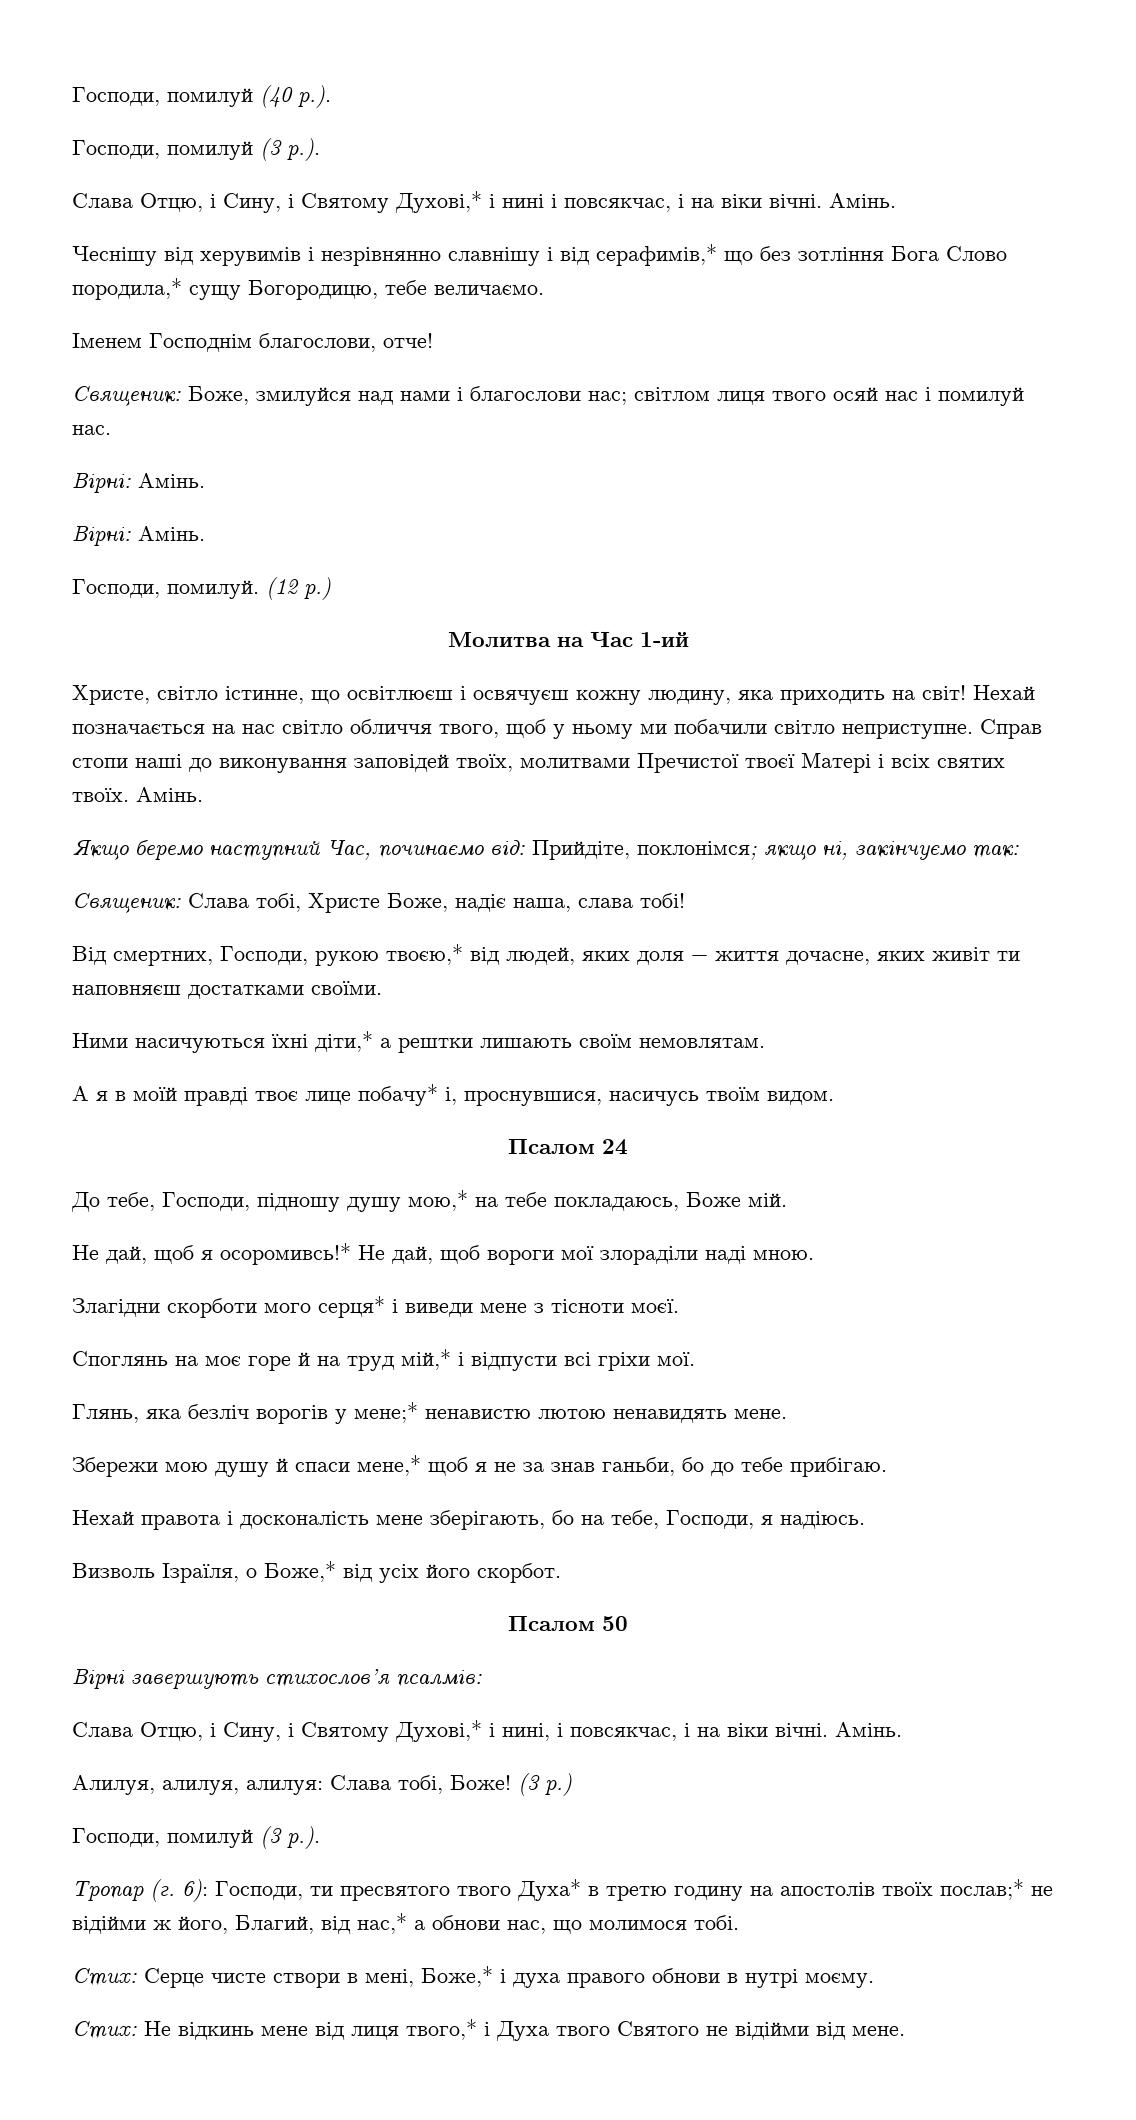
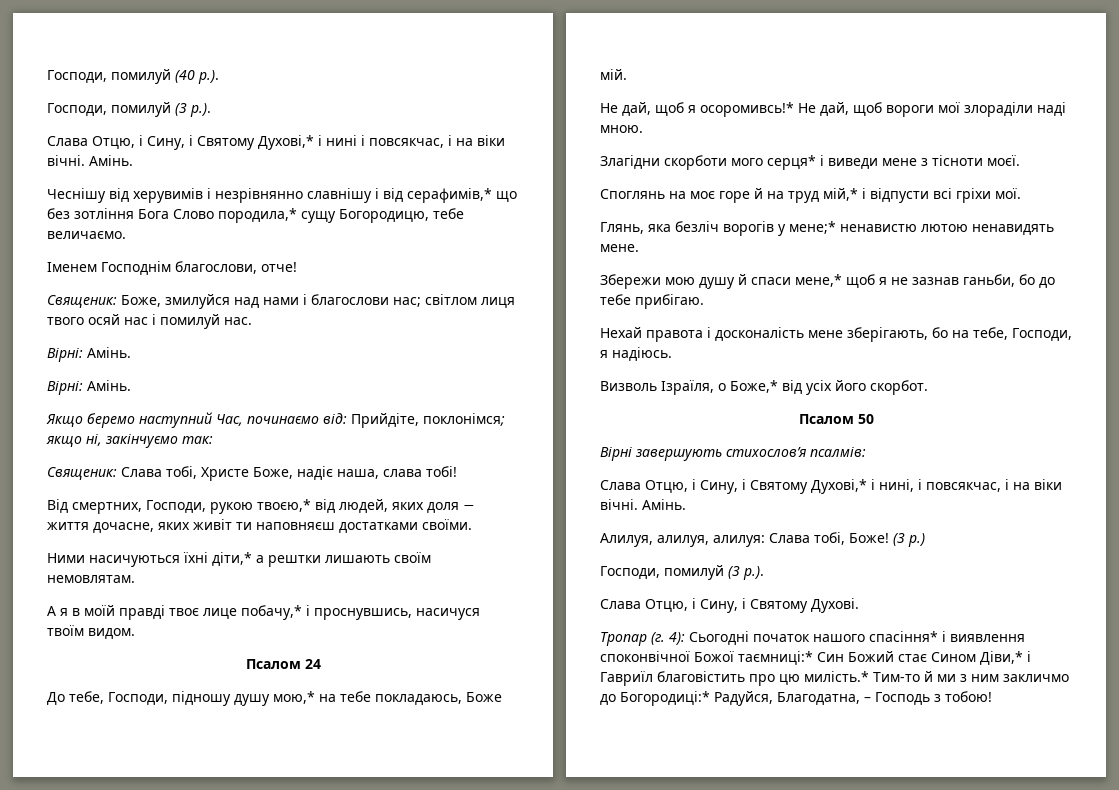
[72,577,331,600] [447,631,689,648] [72,685,1035,705] [72,719,1042,739] [72,752,1005,773] [72,787,203,802] // Господи, помилуй. (12 р.) // Молитва на Час 1-ий // Христе, світло істинне, що освітлюєш і освячуєш кожну людину, яка приходить на світ! Нехай позначається на нас світло обличчя твого, щоб у ньому ми побачили світло неприступне. Справ стопи наші до виконування заповідей твоїх, молитвами Пречистої твоєї Матері і всіх святих твоїх. Амінь. -> (131, 385) none
[358,1084,699,1106] побачу* і, проснувшися, насичусь -> [241,605,480,620] побачу,* і проснувшись, насичуся
[523,1462,595,1472] за знав -> [912,277,959,285] зазнав
[72,1879,1053,1902] [72,1913,739,1934] [72,1966,874,1988] [72,2019,905,2041] Тропар (г. 6): Господи, ти пресвятого твого Духа* в третю годину на апостолів твоїх послав;* не відійми ж його, Благий, від нас,* а обнови нас, що молимося тобі. // Стих: Серце чисте створи в мені, Боже,* і духа правого обнови в нутрі моєму. // Стих: Не відкинь мене від лиця твого,* і Духа твого Святого не відійми від мене. -> [600,598,859,613] [600,631,1025,646] [600,651,1031,665] [600,671,1069,686] [600,691,992,706] Слава Отцю, і Сину, і Святому Духові. // Тропар (г. 4): Сьогодні початок нашого спасіння* і виявлення споконвічної Божої таємниці:* Син Божий стає Сином Діви,* і Гавриїл благовістить про цю милість.* Тим-то й ми з ним закличмо до Богородиці:* Радуйся, Благодатна, – Господь з тобою!

